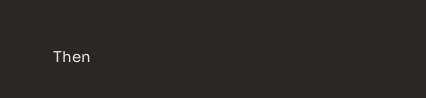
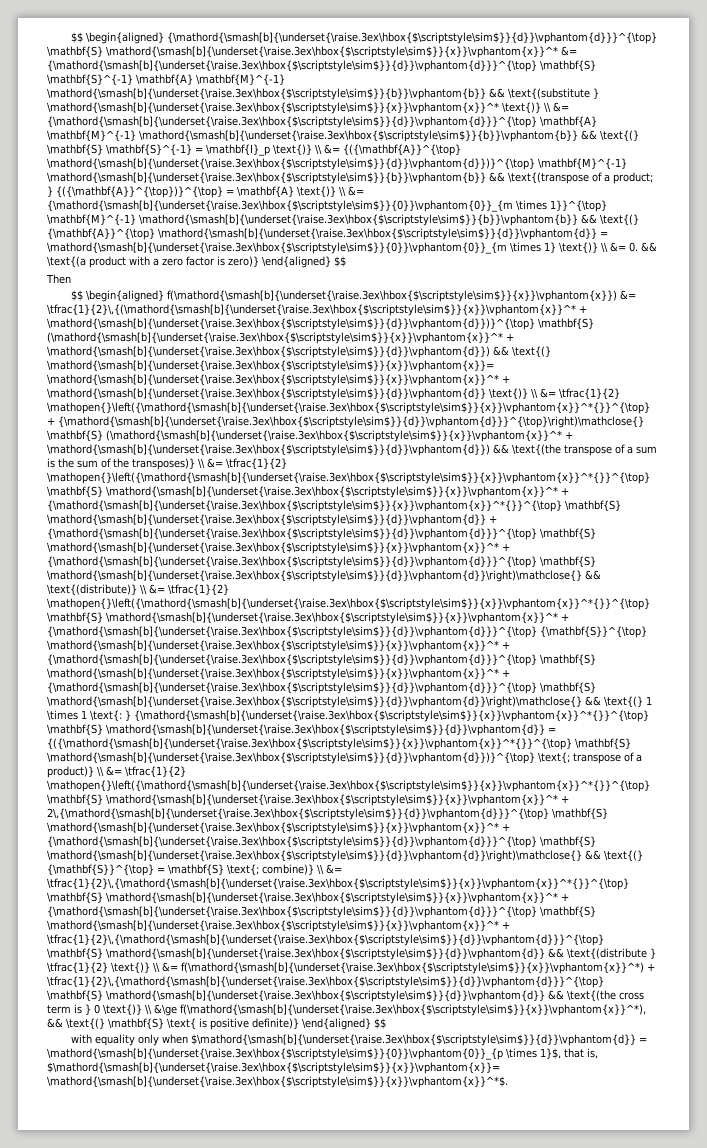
[53,51,91,63] Then -> [70,32,657,44] [47,46,577,58] [47,60,596,72] [47,74,285,85] [47,88,599,100] [47,102,569,114] [47,116,597,128] [47,130,639,142] [47,144,461,156] [47,158,627,170] [47,172,653,184] [47,186,364,198] [47,200,607,212] [47,214,639,226] [47,228,608,240] [47,242,657,254] [47,256,346,268] [46,274,71,284] [70,290,636,302] [47,304,587,316] [47,318,594,330] [47,332,514,344] [47,346,551,358] [47,360,494,372] [47,374,510,386] [47,388,620,400] [47,402,650,414] [47,416,644,428] [47,430,573,442] [47,444,657,456] [47,458,287,470] [47,472,650,484] [47,486,569,498] [47,500,621,512] [47,514,497,526] [47,528,596,540] [47,542,510,554] [47,556,596,568] [47,570,601,582] [47,584,229,595] [47,598,650,610] [47,612,569,624] [47,626,647,638] [47,640,510,652] [47,654,596,666] [47,668,510,680] [47,682,596,694] [47,696,652,708] [47,710,649,722] [47,724,556,736] [47,738,631,750] [47,752,642,764] [47,766,186,778] [47,780,650,792] [47,794,569,806] [47,808,608,820] [47,822,510,834] [47,836,596,848] [47,850,643,862] [47,864,342,876] [47,878,629,890] [47,892,569,904] [47,906,596,918] [47,920,510,932] [47,934,604,946] [47,948,656,960] [47,962,655,974] [47,976,604,988] [47,990,644,1002] [47,1004,646,1016] [47,1018,386,1030] [70,1034,647,1046] [47,1048,598,1060] [47,1062,500,1074] [47,1076,508,1088] $$ \begin{aligned} {\mathord{\smash[b]{\underset{\raise.3ex\hbox{$\scriptstyle\sim$}}{d}}\vphantom{d}}}^{\top} \mathbf{S} \mathord{\smash[b]{\underset{\raise.3ex\hbox{$\scriptstyle\sim$}}{x}}\vphantom{x}}^* &= {\mathord{\smash[b]{\underset{\raise.3ex\hbox{$\scriptstyle\sim$}}{d}}\vphantom{d}}}^{\top} \mathbf{S} \mathbf{S}^{-1} \mathbf{A} \mathbf{M}^{-1} \mathord{\smash[b]{\underset{\raise.3ex\hbox{$\scriptstyle\sim$}}{b}}\vphantom{b}} && \text{(substitute } \mathord{\smash[b]{\underset{\raise.3ex\hbox{$\scriptstyle\sim$}}{x}}\vphantom{x}}^* \text{)} \\ &= {\mathord{\smash[b]{\underset{\raise.3ex\hbox{$\scriptstyle\sim$}}{d}}\vphantom{d}}}^{\top} \mathbf{A} \mathbf{M}^{-1} \mathord{\smash[b]{\underset{\raise.3ex\hbox{$\scriptstyle\sim$}}{b}}\vphantom{b}} && \text{(} \mathbf{S} \mathbf{S}^{-1} = \mathbf{I}_p \text{)} \\ &= {({\mathbf{A}}^{\top} \mathord{\smash[b]{\underset{\raise.3ex\hbox{$\scriptstyle\sim$}}{d}}\vphantom{d}})}^{\top} \mathbf{M}^{-1} \mathord{\smash[b]{\underset{\raise.3ex\hbox{$\scriptstyle\sim$}}{b}}\vphantom{b}} && \text{(transpose of a product; } {({\mathbf{A}}^{\top})}^{\top} = \mathbf{A} \text{)} \\ &= {\mathord{\smash[b]{\underset{\raise.3ex\hbox{$\scriptstyle\sim$}}{0}}\vphantom{0}}_{m \times 1}}^{\top} \mathbf{M}^{-1} \mathord{\smash[b]{\underset{\raise.3ex\hbox{$\scriptstyle\sim$}}{b}}\vphantom{b}} && \text{(} {\mathbf{A}}^{\top} \mathord{\smash[b]{\underset{\raise.3ex\hbox{$\scriptstyle\sim$}}{d}}\vphantom{d}} = \mathord{\smash[b]{\underset{\raise.3ex\hbox{$\scriptstyle\sim$}}{0}}\vphantom{0}}_{m \times 1} \text{)} \\ &= 0. && \text{(a product with a zero factor is zero)} \end{aligned} $$ // Then // $$ \begin{aligned} f(\mathord{\smash[b]{\underset{\raise.3ex\hbox{$\scriptstyle\sim$}}{x}}\vphantom{x}}) &= \tfrac{1}{2}\,{(\mathord{\smash[b]{\underset{\raise.3ex\hbox{$\scriptstyle\sim$}}{x}}\vphantom{x}}^* + \mathord{\smash[b]{\underset{\raise.3ex\hbox{$\scriptstyle\sim$}}{d}}\vphantom{d}})}^{\top} \mathbf{S} (\mathord{\smash[b]{\underset{\raise.3ex\hbox{$\scriptstyle\sim$}}{x}}\vphantom{x}}^* + \mathord{\smash[b]{\underset{\raise.3ex\hbox{$\scriptstyle\sim$}}{d}}\vphantom{d}}) && \text{(} \mathord{\smash[b]{\underset{\raise.3ex\hbox{$\scriptstyle\sim$}}{x}}\vphantom{x}}= \mathord{\smash[b]{\underset{\raise.3ex\hbox{$\scriptstyle\sim$}}{x}}\vphantom{x}}^* + \mathord{\smash[b]{\underset{\raise.3ex\hbox{$\scriptstyle\sim$}}{d}}\vphantom{d}} \text{)} \\ &= \tfrac{1}{2} \mathopen{}\left({\mathord{\smash[b]{\underset{\raise.3ex\hbox{$\scriptstyle\sim$}}{x}}\vphantom{x}}^*{}}^{\top} + {\mathord{\smash[b]{\underset{\raise.3ex\hbox{$\scriptstyle\sim$}}{d}}\vphantom{d}}}^{\top}\right)\mathclose{} \mathbf{S} (\mathord{\smash[b]{\underset{\raise.3ex\hbox{$\scriptstyle\sim$}}{x}}\vphantom{x}}^* + \mathord{\smash[b]{\underset{\raise.3ex\hbox{$\scriptstyle\sim$}}{d}}\vphantom{d}}) && \text{(the transpose of a sum is the sum of the transposes)} \\ &= \tfrac{1}{2} \mathopen{}\left({\mathord{\smash[b]{\underset{\raise.3ex\hbox{$\scriptstyle\sim$}}{x}}\vphantom{x}}^*{}}^{\top} \mathbf{S} \mathord{\smash[b]{\underset{\raise.3ex\hbox{$\scriptstyle\sim$}}{x}}\vphantom{x}}^* + {\mathord{\smash[b]{\underset{\raise.3ex\hbox{$\scriptstyle\sim$}}{x}}\vphantom{x}}^*{}}^{\top} \mathbf{S} \mathord{\smash[b]{\underset{\raise.3ex\hbox{$\scriptstyle\sim$}}{d}}\vphantom{d}} + {\mathord{\smash[b]{\underset{\raise.3ex\hbox{$\scriptstyle\sim$}}{d}}\vphantom{d}}}^{\top} \mathbf{S} \mathord{\smash[b]{\underset{\raise.3ex\hbox{$\scriptstyle\sim$}}{x}}\vphantom{x}}^* + {\mathord{\smash[b]{\underset{\raise.3ex\hbox{$\scriptstyle\sim$}}{d}}\vphantom{d}}}^{\top} \mathbf{S} \mathord{\smash[b]{\underset{\raise.3ex\hbox{$\scriptstyle\sim$}}{d}}\vphantom{d}}\right)\mathclose{} && \text{(distribute)} \\ &= \tfrac{1}{2} \mathopen{}\left({\mathord{\smash[b]{\underset{\raise.3ex\hbox{$\scriptstyle\sim$}}{x}}\vphantom{x}}^*{}}^{\top} \mathbf{S} \mathord{\smash[b]{\underset{\raise.3ex\hbox{$\scriptstyle\sim$}}{x}}\vphantom{x}}^* + {\mathord{\smash[b]{\underset{\raise.3ex\hbox{$\scriptstyle\sim$}}{d}}\vphantom{d}}}^{\top} {\mathbf{S}}^{\top} \mathord{\smash[b]{\underset{\raise.3ex\hbox{$\scriptstyle\sim$}}{x}}\vphantom{x}}^* + {\mathord{\smash[b]{\underset{\raise.3ex\hbox{$\scriptstyle\sim$}}{d}}\vphantom{d}}}^{\top} \mathbf{S} \mathord{\smash[b]{\underset{\raise.3ex\hbox{$\scriptstyle\sim$}}{x}}\vphantom{x}}^* + {\mathord{\smash[b]{\underset{\raise.3ex\hbox{$\scriptstyle\sim$}}{d}}\vphantom{d}}}^{\top} \mathbf{S} \mathord{\smash[b]{\underset{\raise.3ex\hbox{$\scriptstyle\sim$}}{d}}\vphantom{d}}\right)\mathclose{} && \text{(} 1 \times 1 \text{: } {\mathord{\smash[b]{\underset{\raise.3ex\hbox{$\scriptstyle\sim$}}{x}}\vphantom{x}}^*{}}^{\top} \mathbf{S} \mathord{\smash[b]{\underset{\raise.3ex\hbox{$\scriptstyle\sim$}}{d}}\vphantom{d}} = {({\mathord{\smash[b]{\underset{\raise.3ex\hbox{$\scriptstyle\sim$}}{x}}\vphantom{x}}^*{}}^{\top} \mathbf{S} \mathord{\smash[b]{\underset{\raise.3ex\hbox{$\scriptstyle\sim$}}{d}}\vphantom{d}})}^{\top} \text{; transpose of a product)} \\ &= \tfrac{1}{2} \mathopen{}\left({\mathord{\smash[b]{\underset{\raise.3ex\hbox{$\scriptstyle\sim$}}{x}}\vphantom{x}}^*{}}^{\top} \mathbf{S} \mathord{\smash[b]{\underset{\raise.3ex\hbox{$\scriptstyle\sim$}}{x}}\vphantom{x}}^* + 2\,{\mathord{\smash[b]{\underset{\raise.3ex\hbox{$\scriptstyle\sim$}}{d}}\vphantom{d}}}^{\top} \mathbf{S} \mathord{\smash[b]{\underset{\raise.3ex\hbox{$\scriptstyle\sim$}}{x}}\vphantom{x}}^* + {\mathord{\smash[b]{\underset{\raise.3ex\hbox{$\scriptstyle\sim$}}{d}}\vphantom{d}}}^{\top} \mathbf{S} \mathord{\smash[b]{\underset{\raise.3ex\hbox{$\scriptstyle\sim$}}{d}}\vphantom{d}}\right)\mathclose{} && \text{(} {\mathbf{S}}^{\top} = \mathbf{S} \text{; combine)} \\ &= \tfrac{1}{2}\,{\mathord{\smash[b]{\underset{\raise.3ex\hbox{$\scriptstyle\sim$}}{x}}\vphantom{x}}^*{}}^{\top} \mathbf{S} \mathord{\smash[b]{\underset{\raise.3ex\hbox{$\scriptstyle\sim$}}{x}}\vphantom{x}}^* + {\mathord{\smash[b]{\underset{\raise.3ex\hbox{$\scriptstyle\sim$}}{d}}\vphantom{d}}}^{\top} \mathbf{S} \mathord{\smash[b]{\underset{\raise.3ex\hbox{$\scriptstyle\sim$}}{x}}\vphantom{x}}^* + \tfrac{1}{2}\,{\mathord{\smash[b]{\underset{\raise.3ex\hbox{$\scriptstyle\sim$}}{d}}\vphantom{d}}}^{\top} \mathbf{S} \mathord{\smash[b]{\underset{\raise.3ex\hbox{$\scriptstyle\sim$}}{d}}\vphantom{d}} && \text{(distribute } \tfrac{1}{2} \text{)} \\ &= f(\mathord{\smash[b]{\underset{\raise.3ex\hbox{$\scriptstyle\sim$}}{x}}\vphantom{x}}^*) + \tfrac{1}{2}\,{\mathord{\smash[b]{\underset{\raise.3ex\hbox{$\scriptstyle\sim$}}{d}}\vphantom{d}}}^{\top} \mathbf{S} \mathord{\smash[b]{\underset{\raise.3ex\hbox{$\scriptstyle\sim$}}{d}}\vphantom{d}} && \text{(the cross term is } 0 \text{)} \\ &\ge f(\mathord{\smash[b]{\underset{\raise.3ex\hbox{$\scriptstyle\sim$}}{x}}\vphantom{x}}^*), && \text{(} \mathbf{S} \text{ is positive definite)} \end{aligned} $$ // with equality only when $\mathord{\smash[b]{\underset{\raise.3ex\hbox{$\scriptstyle\sim$}}{d}}\vphantom{d}} = \mathord{\smash[b]{\underset{\raise.3ex\hbox{$\scriptstyle\sim$}}{0}}\vphantom{0}}_{p \times 1}$, that is, $\mathord{\smash[b]{\underset{\raise.3ex\hbox{$\scriptstyle\sim$}}{x}}\vphantom{x}}= \mathord{\smash[b]{\underset{\raise.3ex\hbox{$\scriptstyle\sim$}}{x}}\vphantom{x}}^*$.

